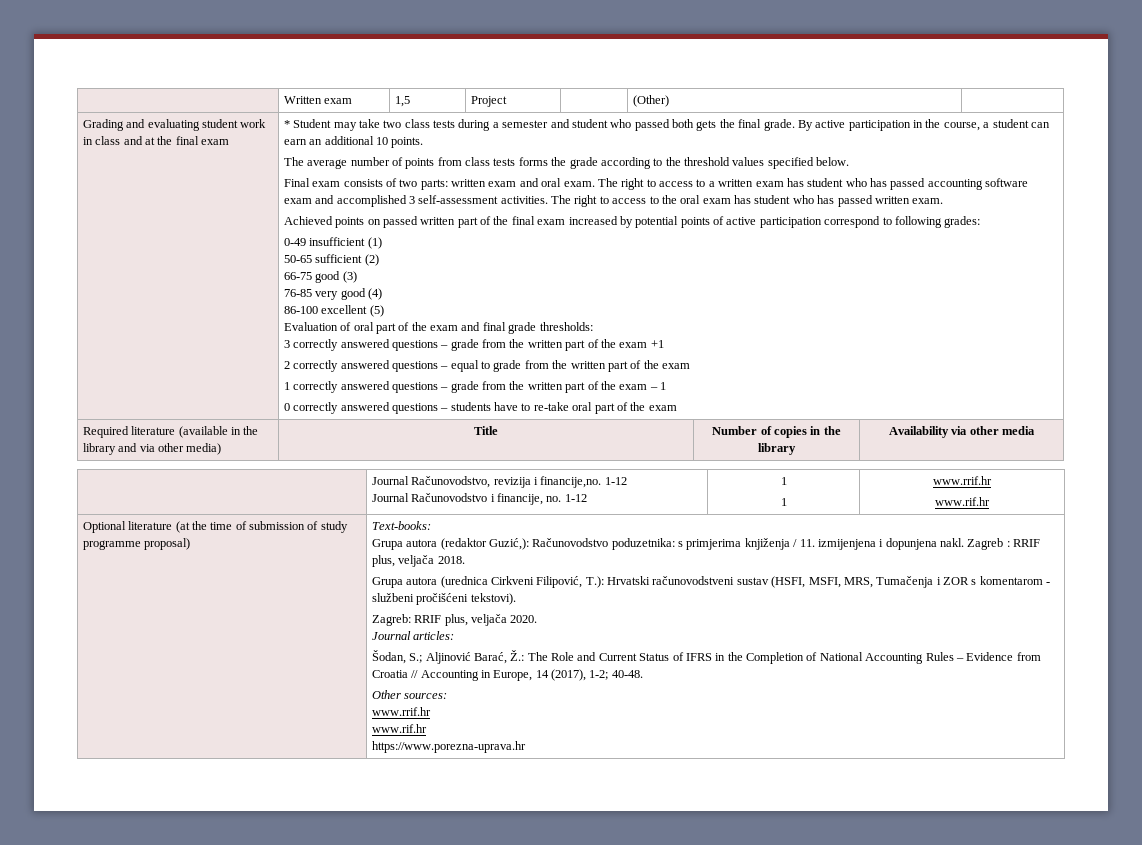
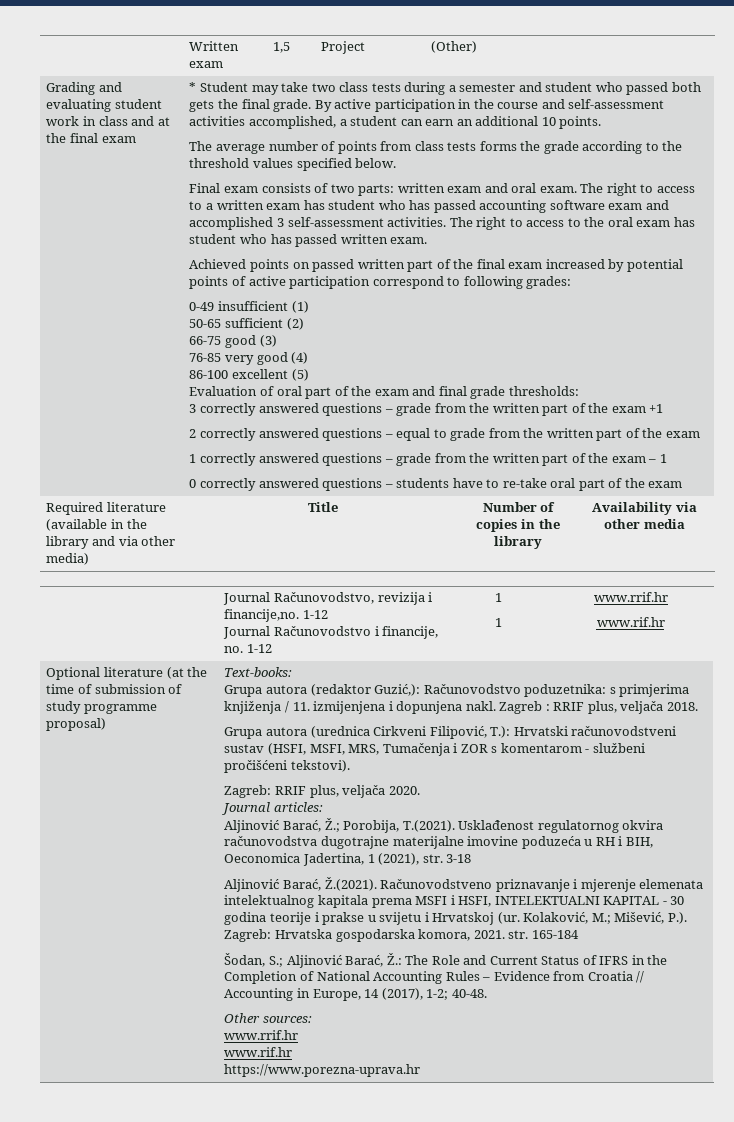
[943,122,980,131] course, -> [497,99,665,109] [189,116,336,129] course and self-assessment activities accomplished,
(455, 635) none -> [224,818,664,833] [224,836,653,849] [224,853,472,866] [224,877,704,892] [224,895,685,908] [224,912,687,925] [224,929,579,942] // Aljinović Barać, Ž.; Porobija, T.(2021). Usklađenost regulatornog okvira računovodstva dugotrajne materijalne imovine poduzeća u RH i BIH, Oeconomica Jadertina, 1 (2021), str. 3-18 // Aljinović Barać, Ž.(2021). Računovodstveno priznavanje i mjerenje elemenata intelektualnog kapitala prema MSFI i HSFI, INTELEKTUALNI KAPITAL - 30 godina teorije i prakse u svijetu i Hrvatskoj (ur. Kolaković, M.; Mišević, P.). Zagreb: Hrvatska gospodarska komora, 2021. str. 165-184

